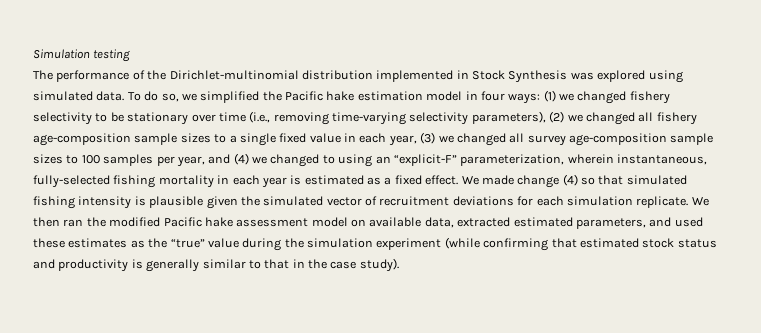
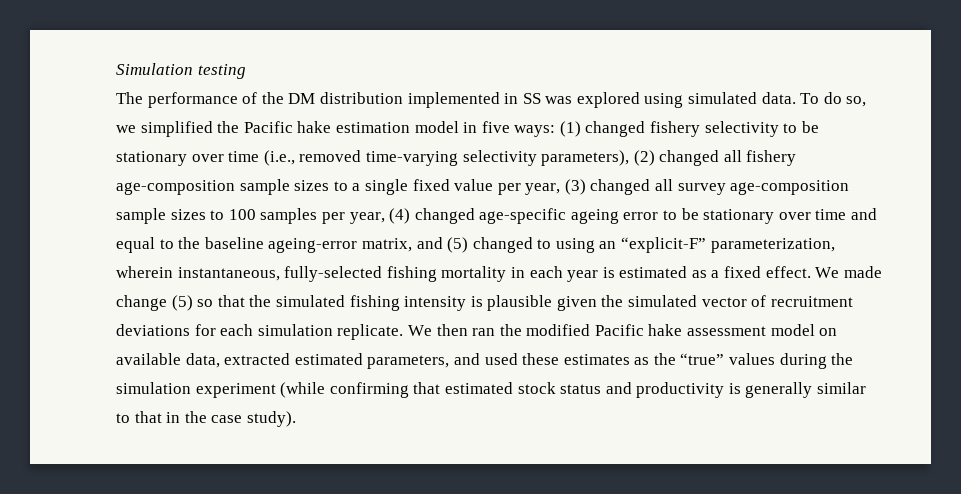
[169,70,299,80] Dirichlet-multinomial -> [288,93,316,104] DM
[472,70,568,83] Stock Synthesis -> [522,93,541,104] SS
[480,91,505,101] four -> [481,121,510,133] five
[559,93,574,101] we -> (581, 129) none
[273,112,329,125] removing -> [299,150,362,162] removed
[567,114,583,122] we -> (655, 158) none
[344,133,387,143] in each -> [497,183,521,195] per
[438,135,454,143] we -> (586, 187) none
[208,153,267,165] and (4) we -> [389,208,878,224] [116,237,469,253] (4) changed age-specific ageing error to be stationary over time and equal to the baseline ageing-error matrix, and (5)
[562,174,578,186] (4) -> [171,295,193,311] (5)
(624, 180) none -> [249,295,272,307] the
[207,238,239,248] value -> [729,353,776,365] values

